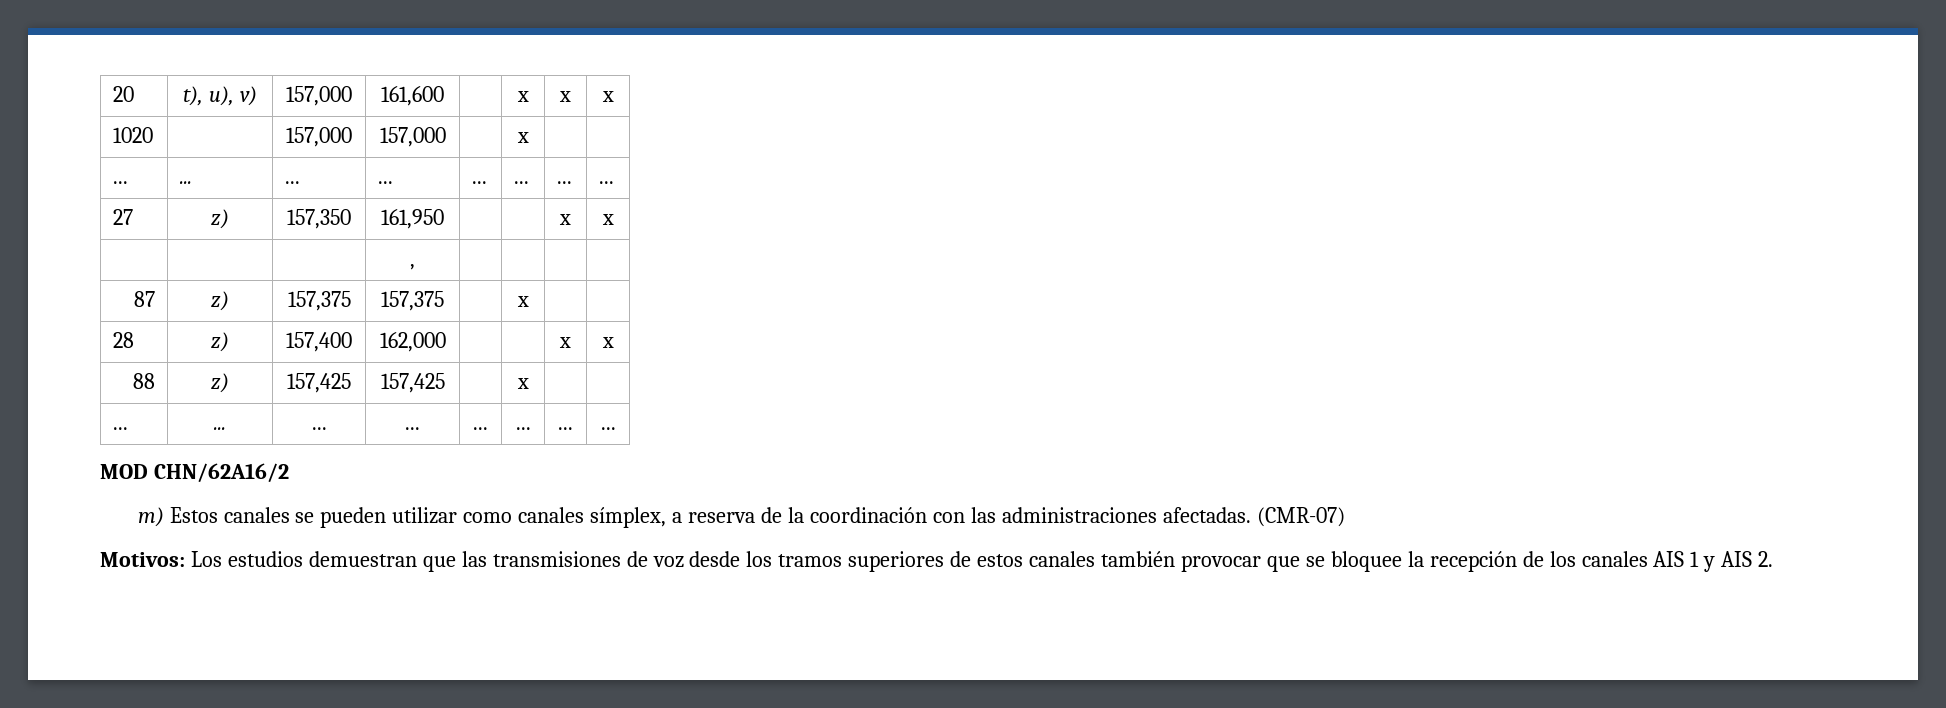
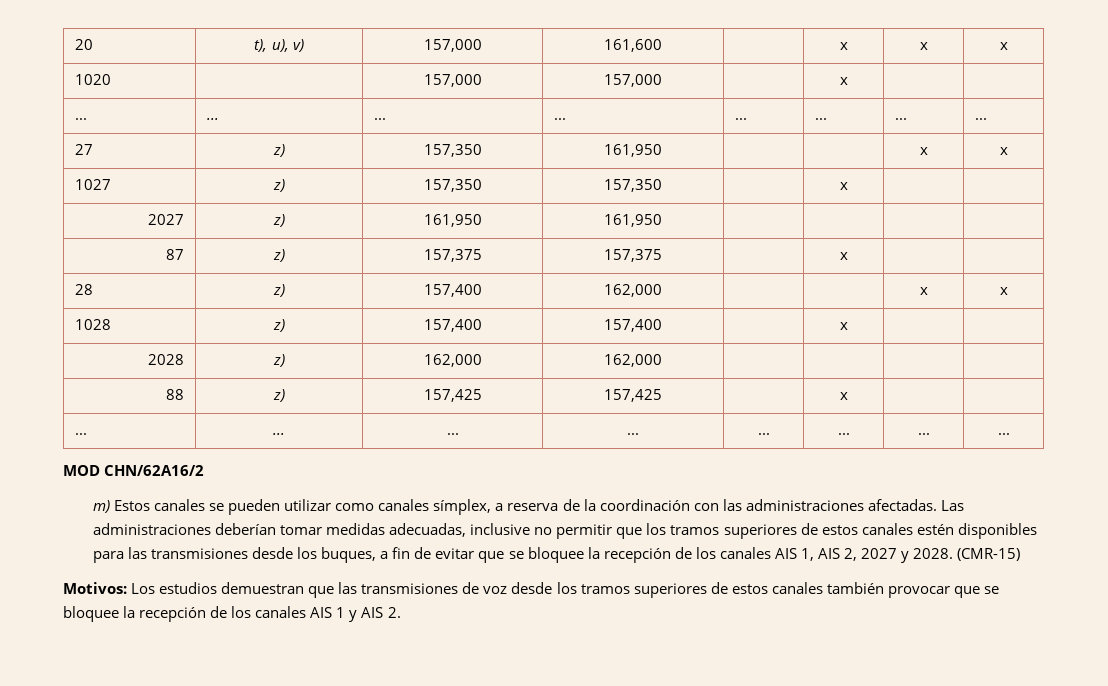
[410,264,415,270] | | | , -> [74,179,111,190] [272,179,285,192] [423,179,482,192] [604,179,662,192] [839,182,848,190] [148,214,185,225] [272,214,285,227] [423,214,482,227] [604,214,662,227] 1027 | z) | 157,350 | 157,350 | | x | | // 2027 | z) | 161,950 | 161,950
(614, 342) none -> [74,319,111,330] [272,319,285,332] [423,319,482,332] [604,319,662,332] [839,322,848,330] [148,354,185,365] [272,354,285,367] [423,354,482,367] [604,354,662,367] // 1028 | z) | 157,400 | 157,400 | | x | | // 2028 | z) | 162,000 | 162,000 | | | |
[1256,507,1345,527] (CMR-07) -> [940,500,964,511] [92,523,1037,539] [92,547,1021,563] Las administraciones deberían tomar medidas adecuadas, inclusive no permitir que los tramos superiores de estos canales estén disponibles para las transmisiones desde los buques, a fin de evitar que se bloquee la recepción de los canales AIS 1, AIS 2, 2027 y 2028. (CMR-15)

